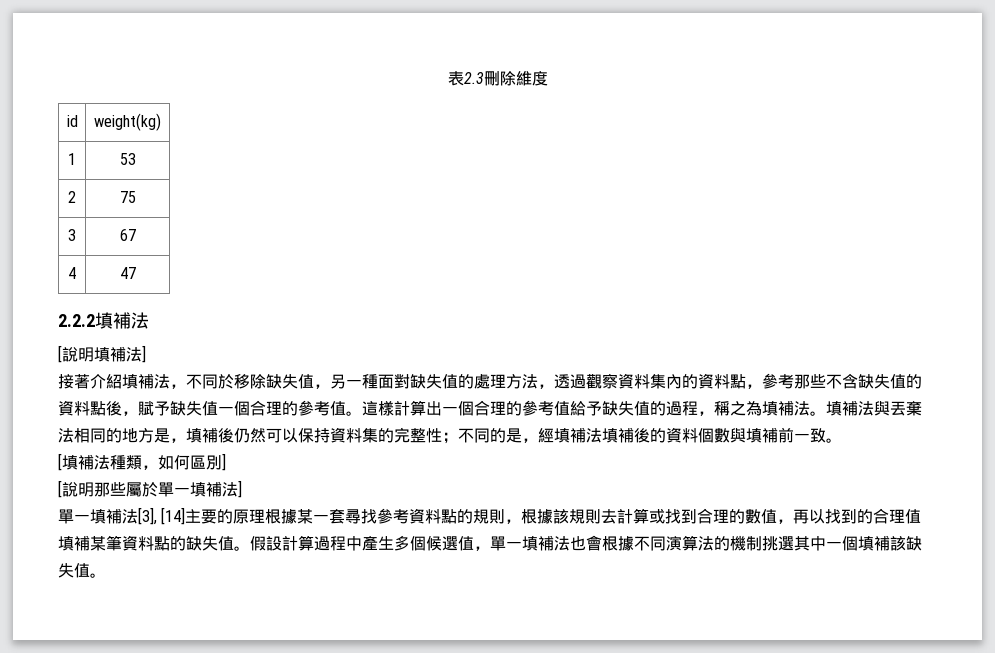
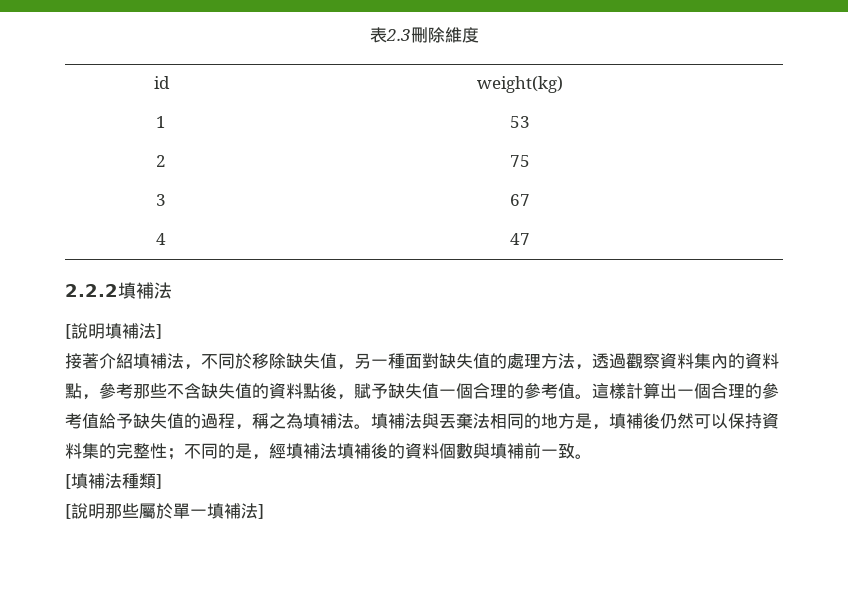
[142,455,222,470] ，如何區別 -> (156, 481) none
[58,507,922,525] [58,535,922,551] [58,563,106,578] // 單一填補法[3], [14]主要的原理根據某一套尋找參考資料點的規則，根據該規則去計算或找到合理的數值，再以找到的合理值填補某筆資料點的缺失值。假設計算過程中產生多個候選值，單一填補法也會根據不同演算法的機制挑選其中一個填補該缺失值。 -> (264, 511) none

